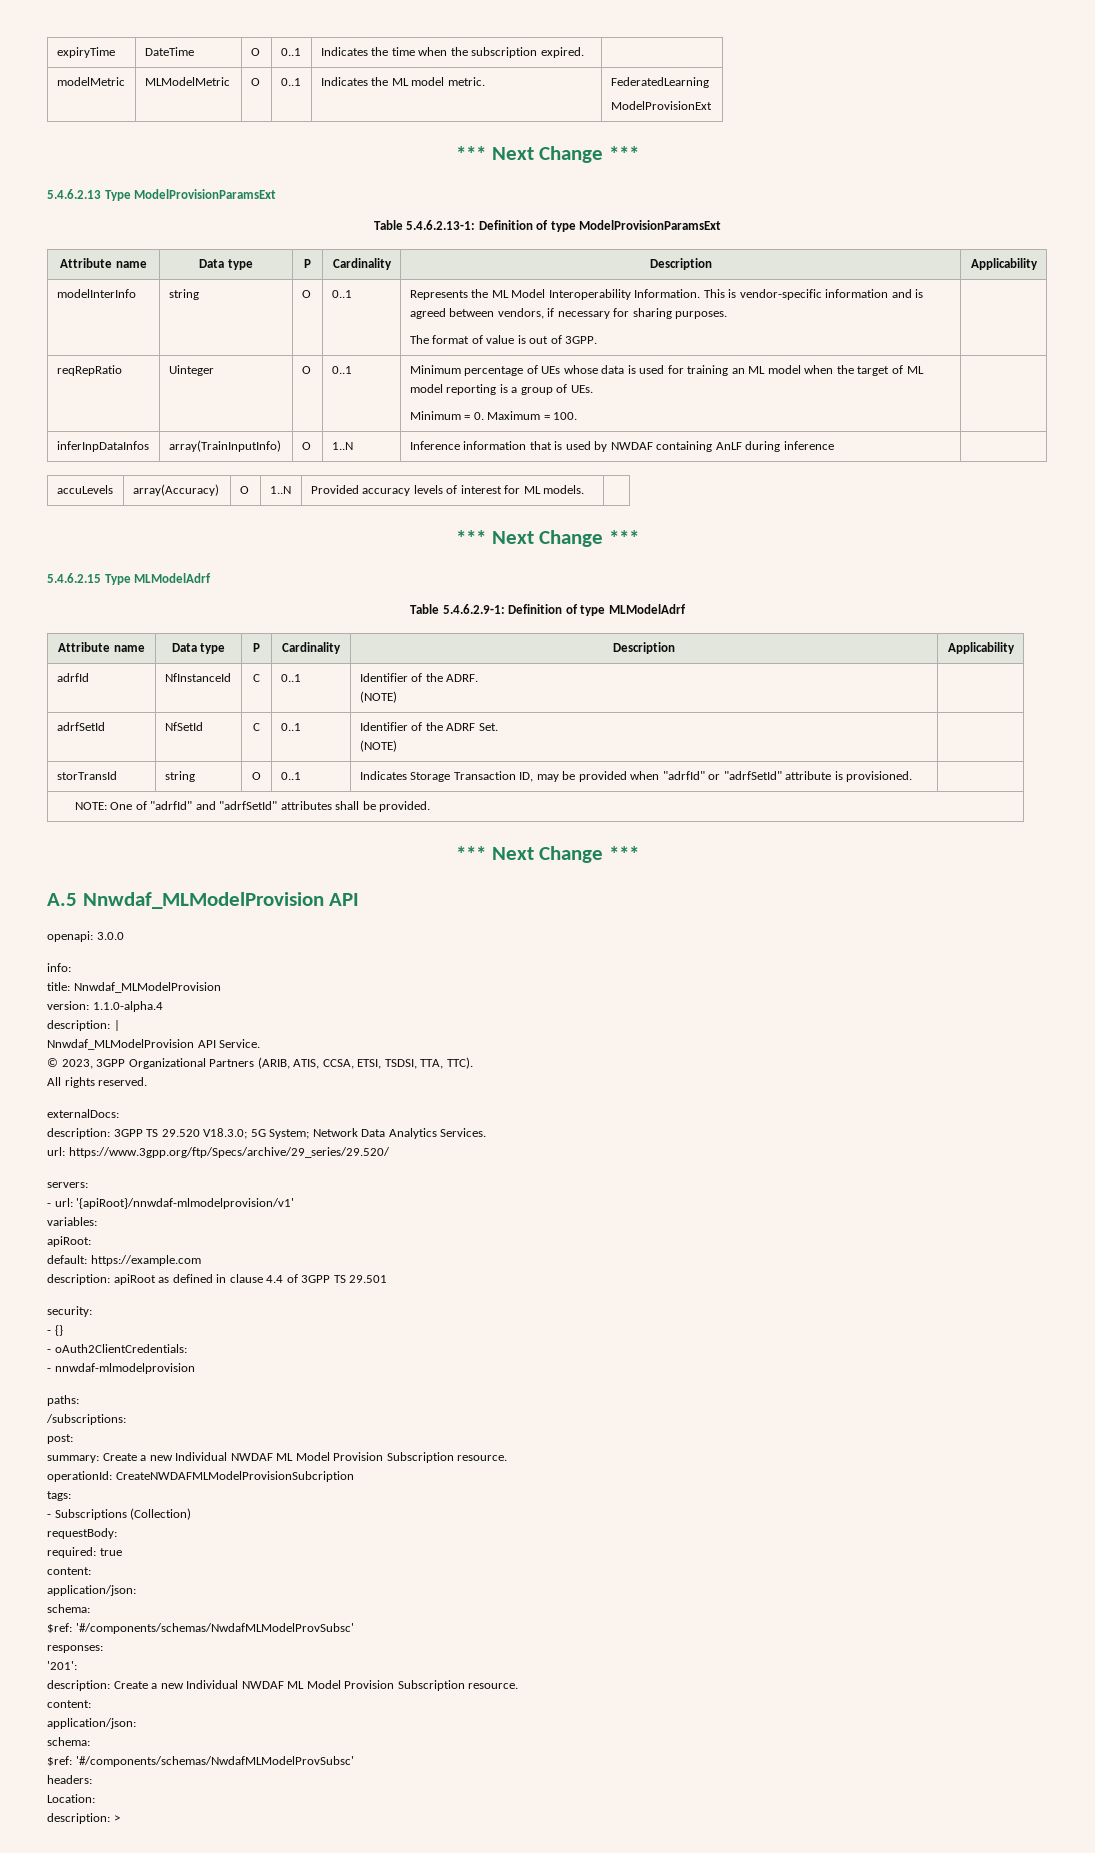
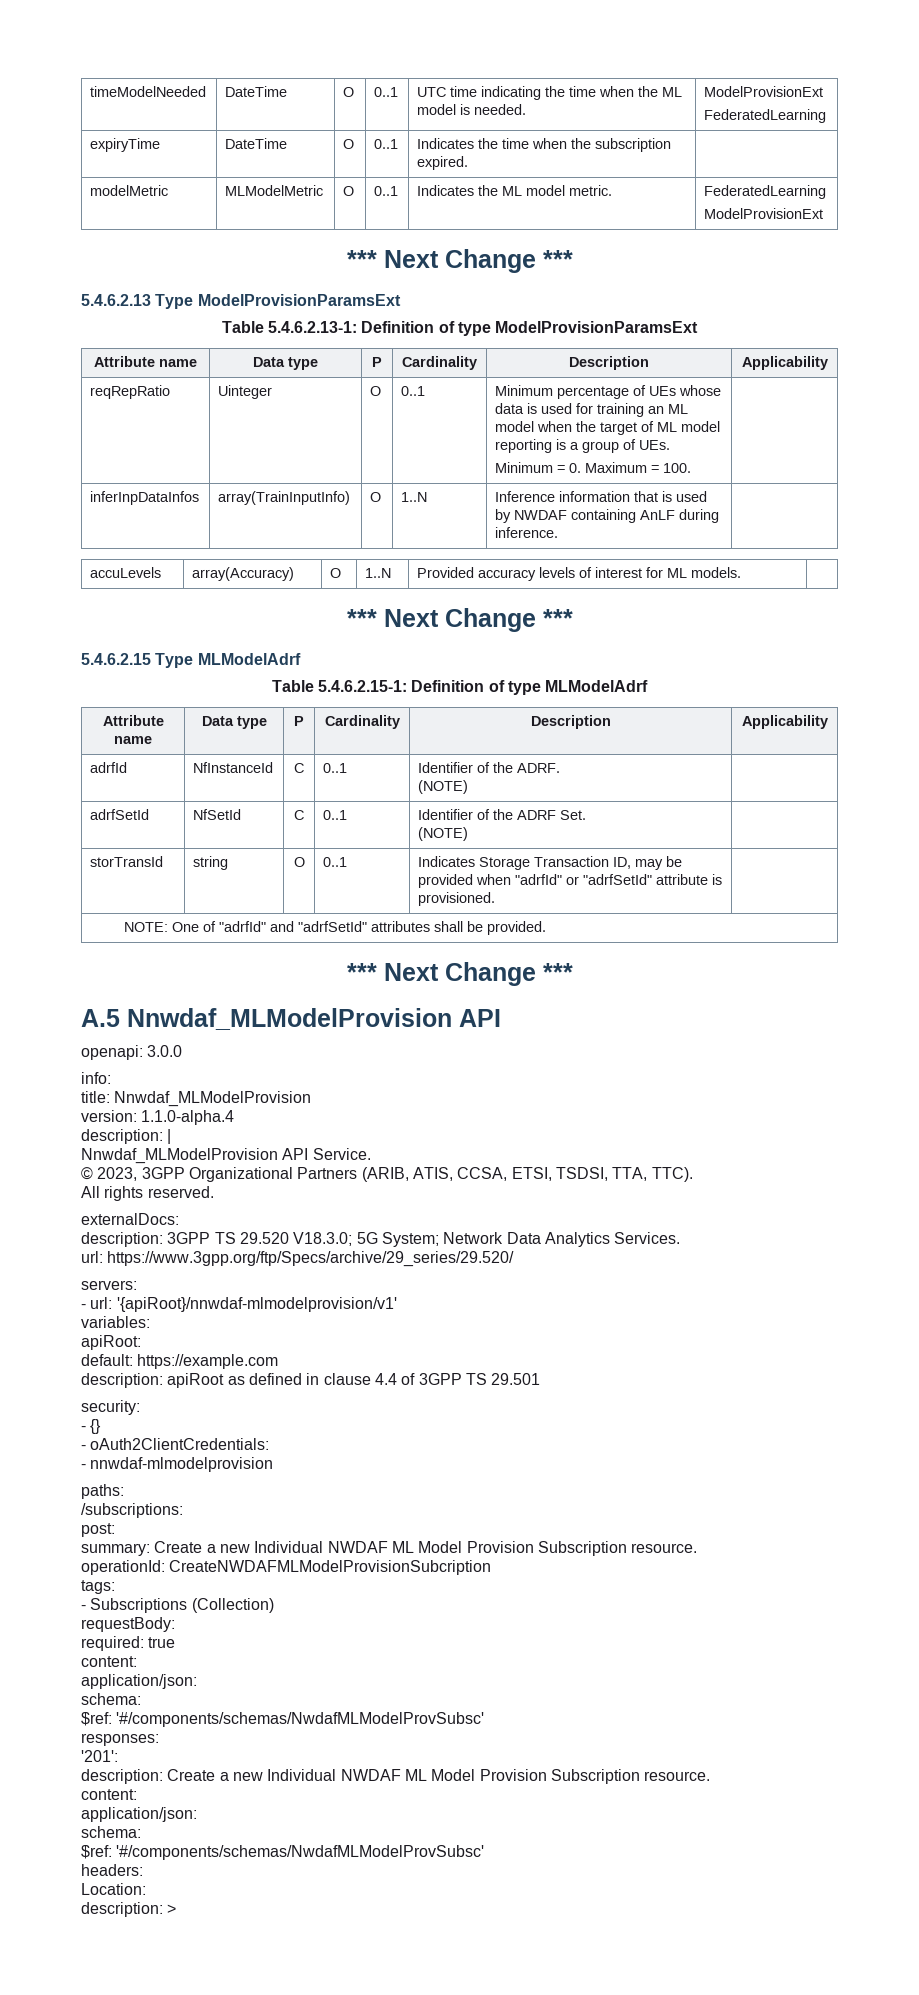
(56, 52) none -> [90,86,207,97] [225,86,288,97] [343,87,355,97] [374,87,399,97] [417,86,683,100] [417,104,527,115] [704,86,824,97] [704,109,827,123] timeModelNeeded | DateTime | O | 0..1 | UTC time indicating the time when the ML model is needed. | ModelProvisionExt // FederatedLearning //
[56,289,136,298] [168,289,199,300] [301,290,311,298] [331,290,352,298] [409,289,924,300] [409,308,728,319] [409,335,598,344] // modelInterInfo | string | O | 0..1 | Represents the ML Model Interoperability Information. This is vendor-specific information and is agreed between vendors, if necessary for sharing purposes. // The format of value is out of 3GPP. | -> (828, 363) none
[783,441,834,450] inference -> [495,527,559,538] inference.
[442,604,505,614] 5.4.6.2.9-1: -> [318,680,408,692] 5.4.6.2.15-1:

